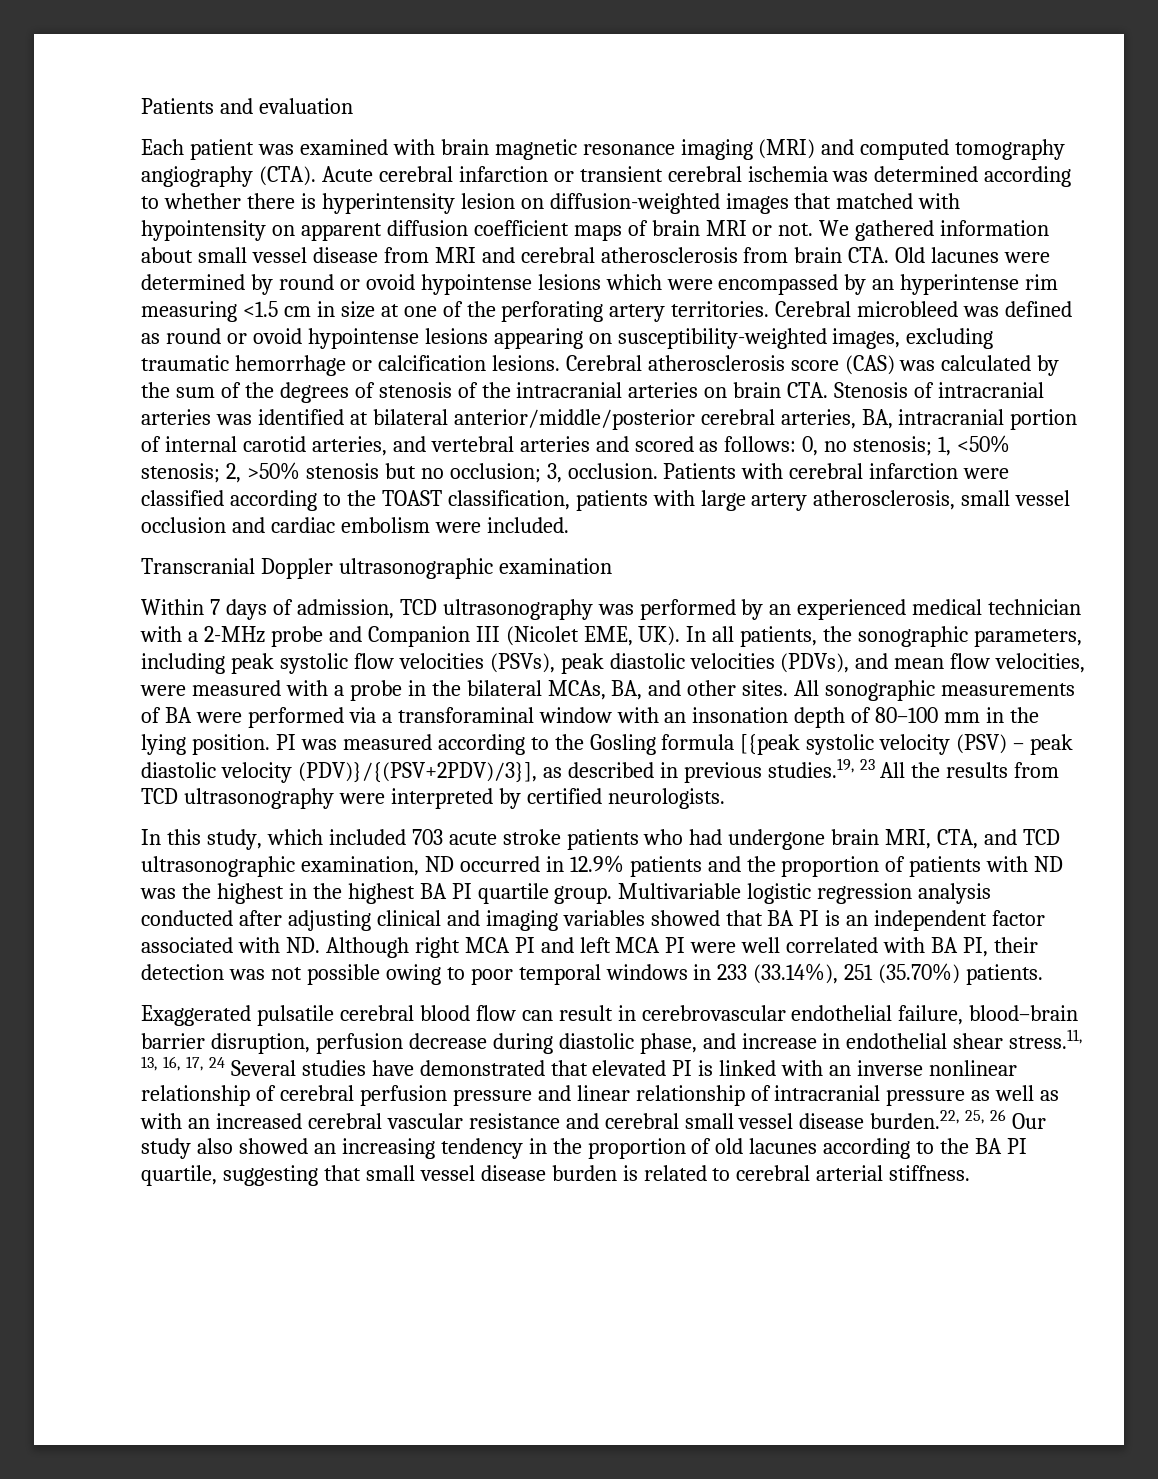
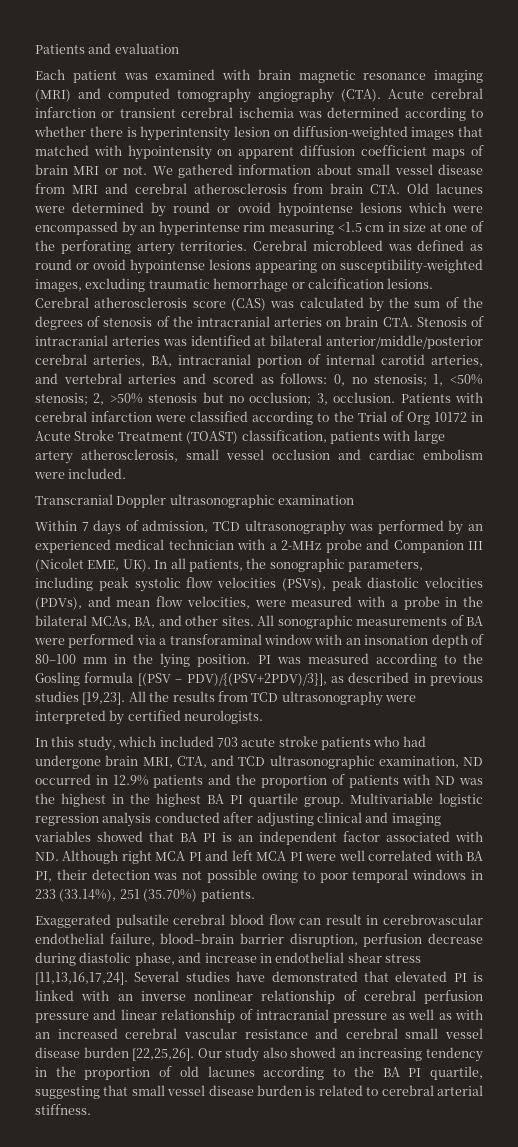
[381,490,442,506] TOAST -> [357,411,483,425] [35,430,239,444] Trial of Org 10172 in Acute Stroke Treatment (TOAST)
[740,734,1074,755] [141,762,537,783] [{peak systolic velocity (PSV) – peak diastolic velocity (PDV)}/{(PSV+2PDV)/3}], -> [137,673,327,686] [(PSV – PDV)/{(PSV+2PDV)/3}],
[767,758,875,778] studies.19, 23 -> [35,691,126,705] studies [19,23].
[1009,1029,1083,1049] [141,1056,225,1071] stress.11, 13, 16, 17, 24 -> [385,954,421,963] [35,972,128,985] stress [11,13,16,17,24].
[870,1109,1007,1129] burden.22, 25, 26 -> [83,1047,195,1061] burden [22,25,26].

